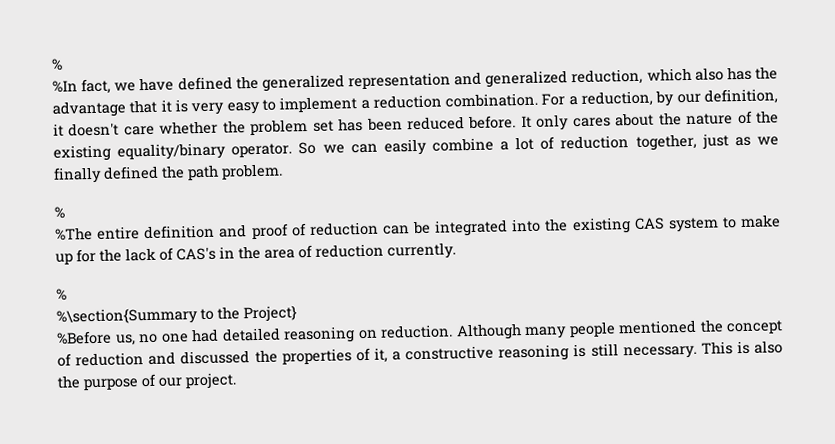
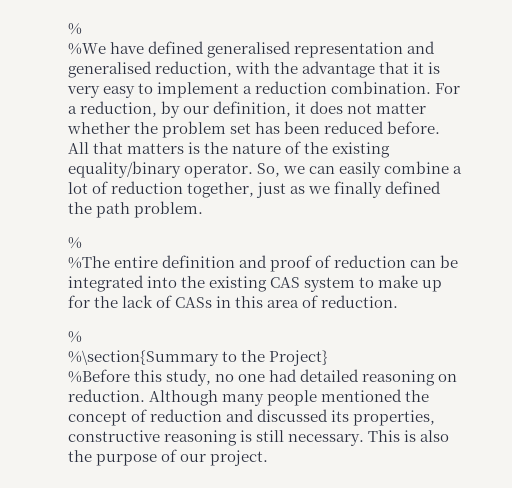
[51,58,63,71] [52,66,752,95] % // %In fact, we have defined the generalized representation and generalized reduction, which also has -> [68,23,82,35] [68,41,436,58] [68,61,271,78] % // %We have defined generalised representation and generalised reduction, with
[68,122,155,137] doesn't care -> [310,101,427,114] does not matter
[520,112,655,131] It only cares about -> [68,142,201,154] All that matters is
[298,141,317,155] So -> [257,163,281,177] So,
[176,242,456,261] CAS's in the area of reduction currently. -> [175,295,399,308] CASs in this area of reduction.
[115,334,136,346] us, -> [134,369,212,386] this study,
[254,347,401,365] the properties of it, a -> [331,410,436,426] its properties,

